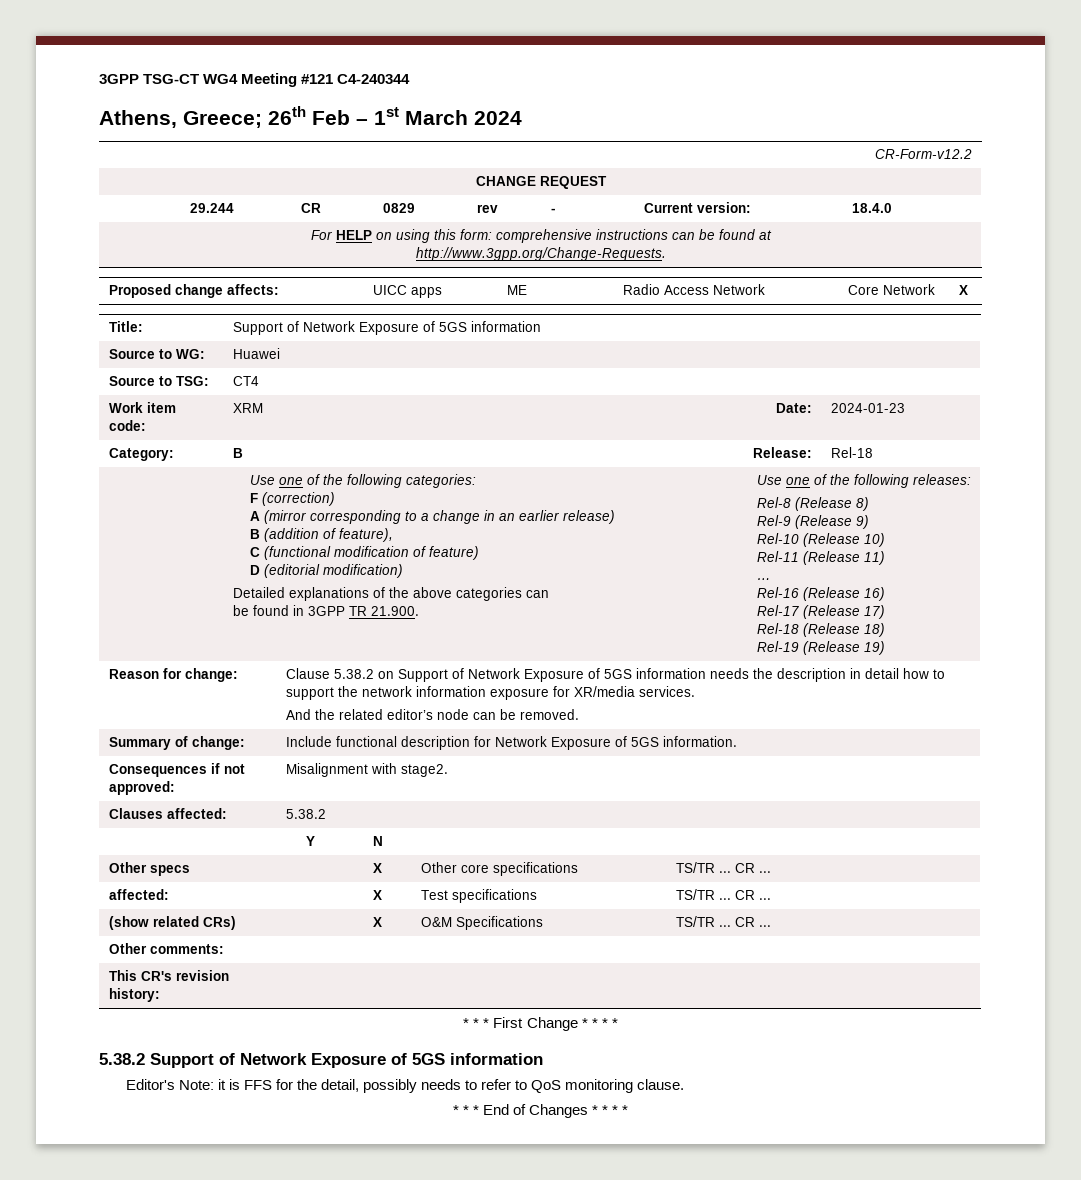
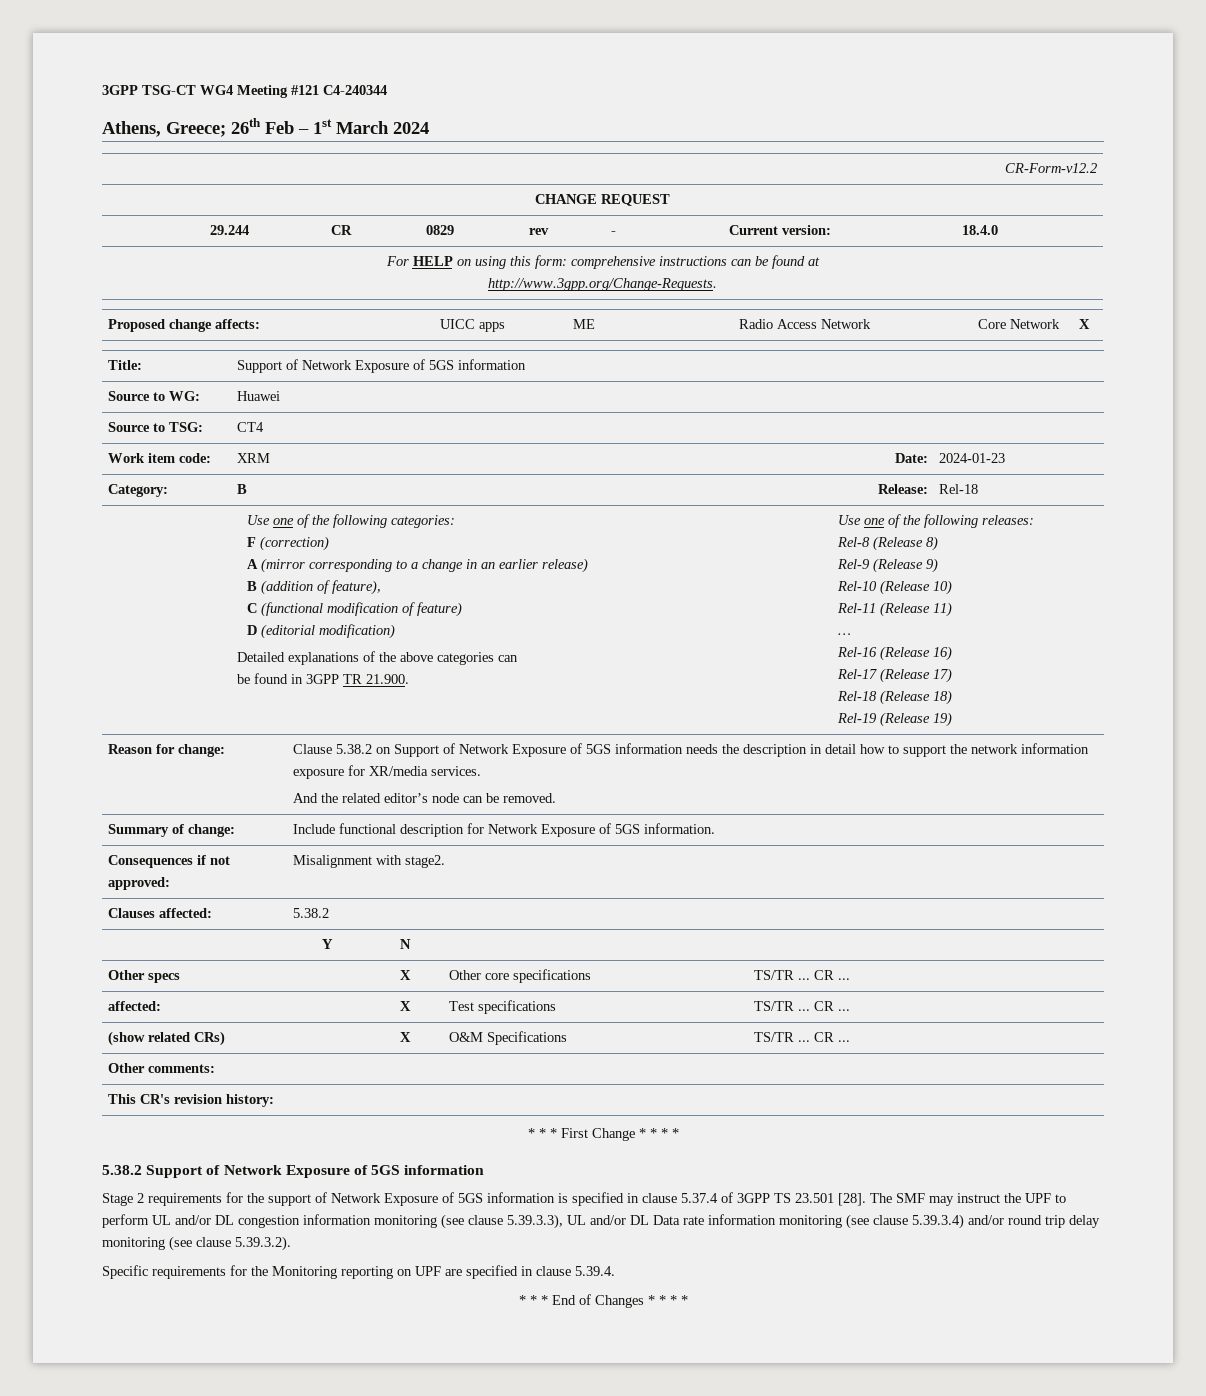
[125,1079,685,1093] Editor's Note: it is FFS for the detail, possibly needs to refer to QoS monitoring clause. -> [102,1192,1066,1206] [102,1214,1100,1229] [102,1236,291,1251] [102,1265,615,1279] Stage 2 requirements for the support of Network Exposure of 5GS information is specified in clause 5.37.4 of 3GPP TS 23.501 [28]. The SMF may instruct the UPF to perform UL and/or DL congestion information monitoring (see clause 5.39.3.3), UL and/or DL Data rate information monitoring (see clause 5.39.3.4) and/or round trip delay monitoring (see clause 5.39.3.2). // Specific requirements for the Monitoring reporting on UPF are specified in clause 5.39.4.

